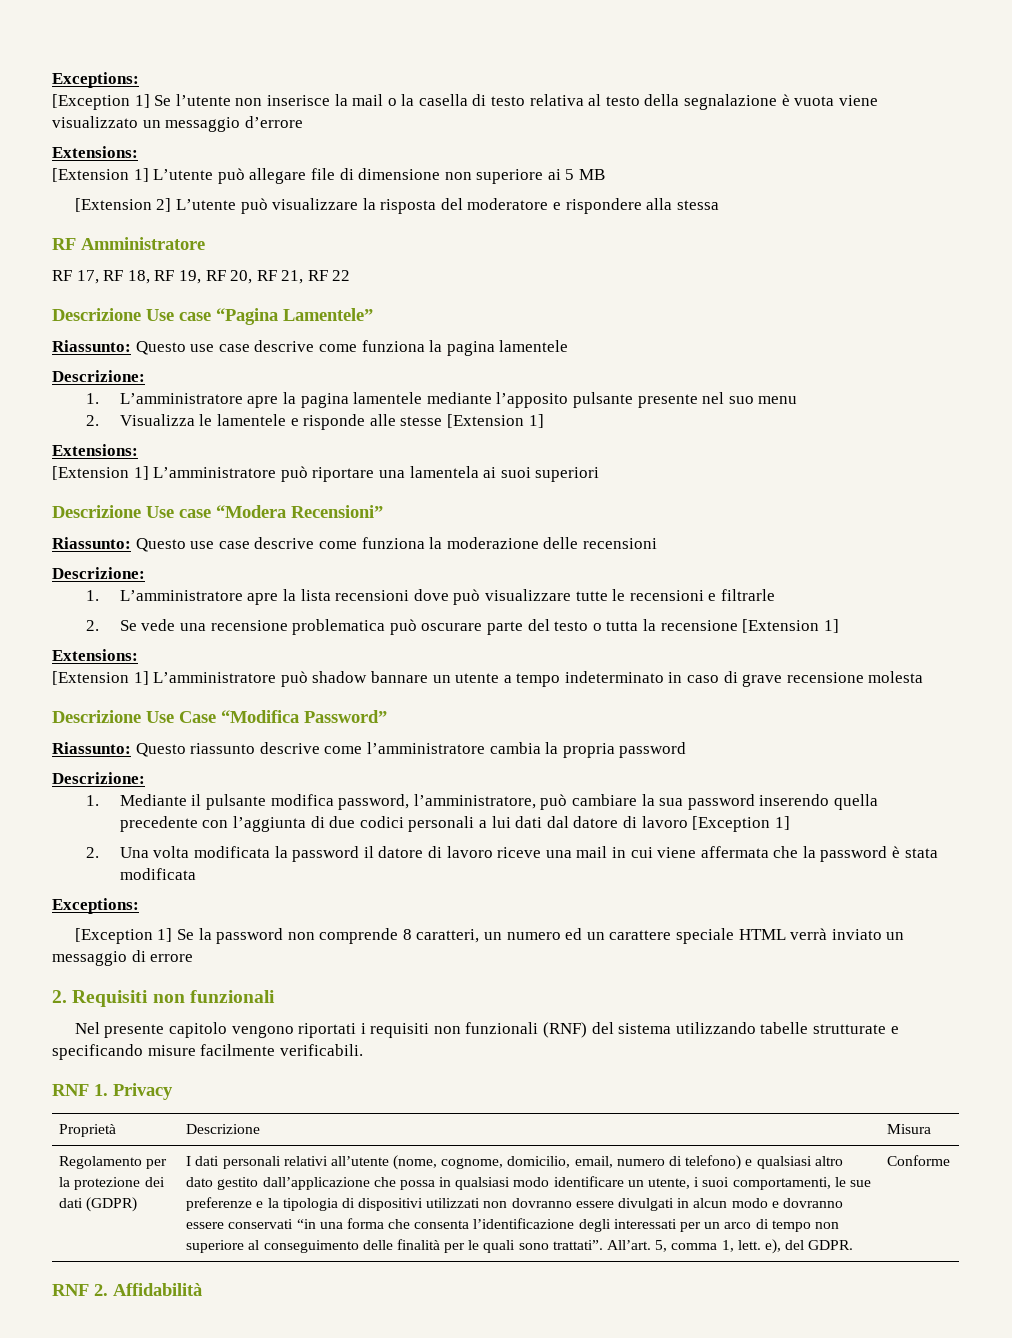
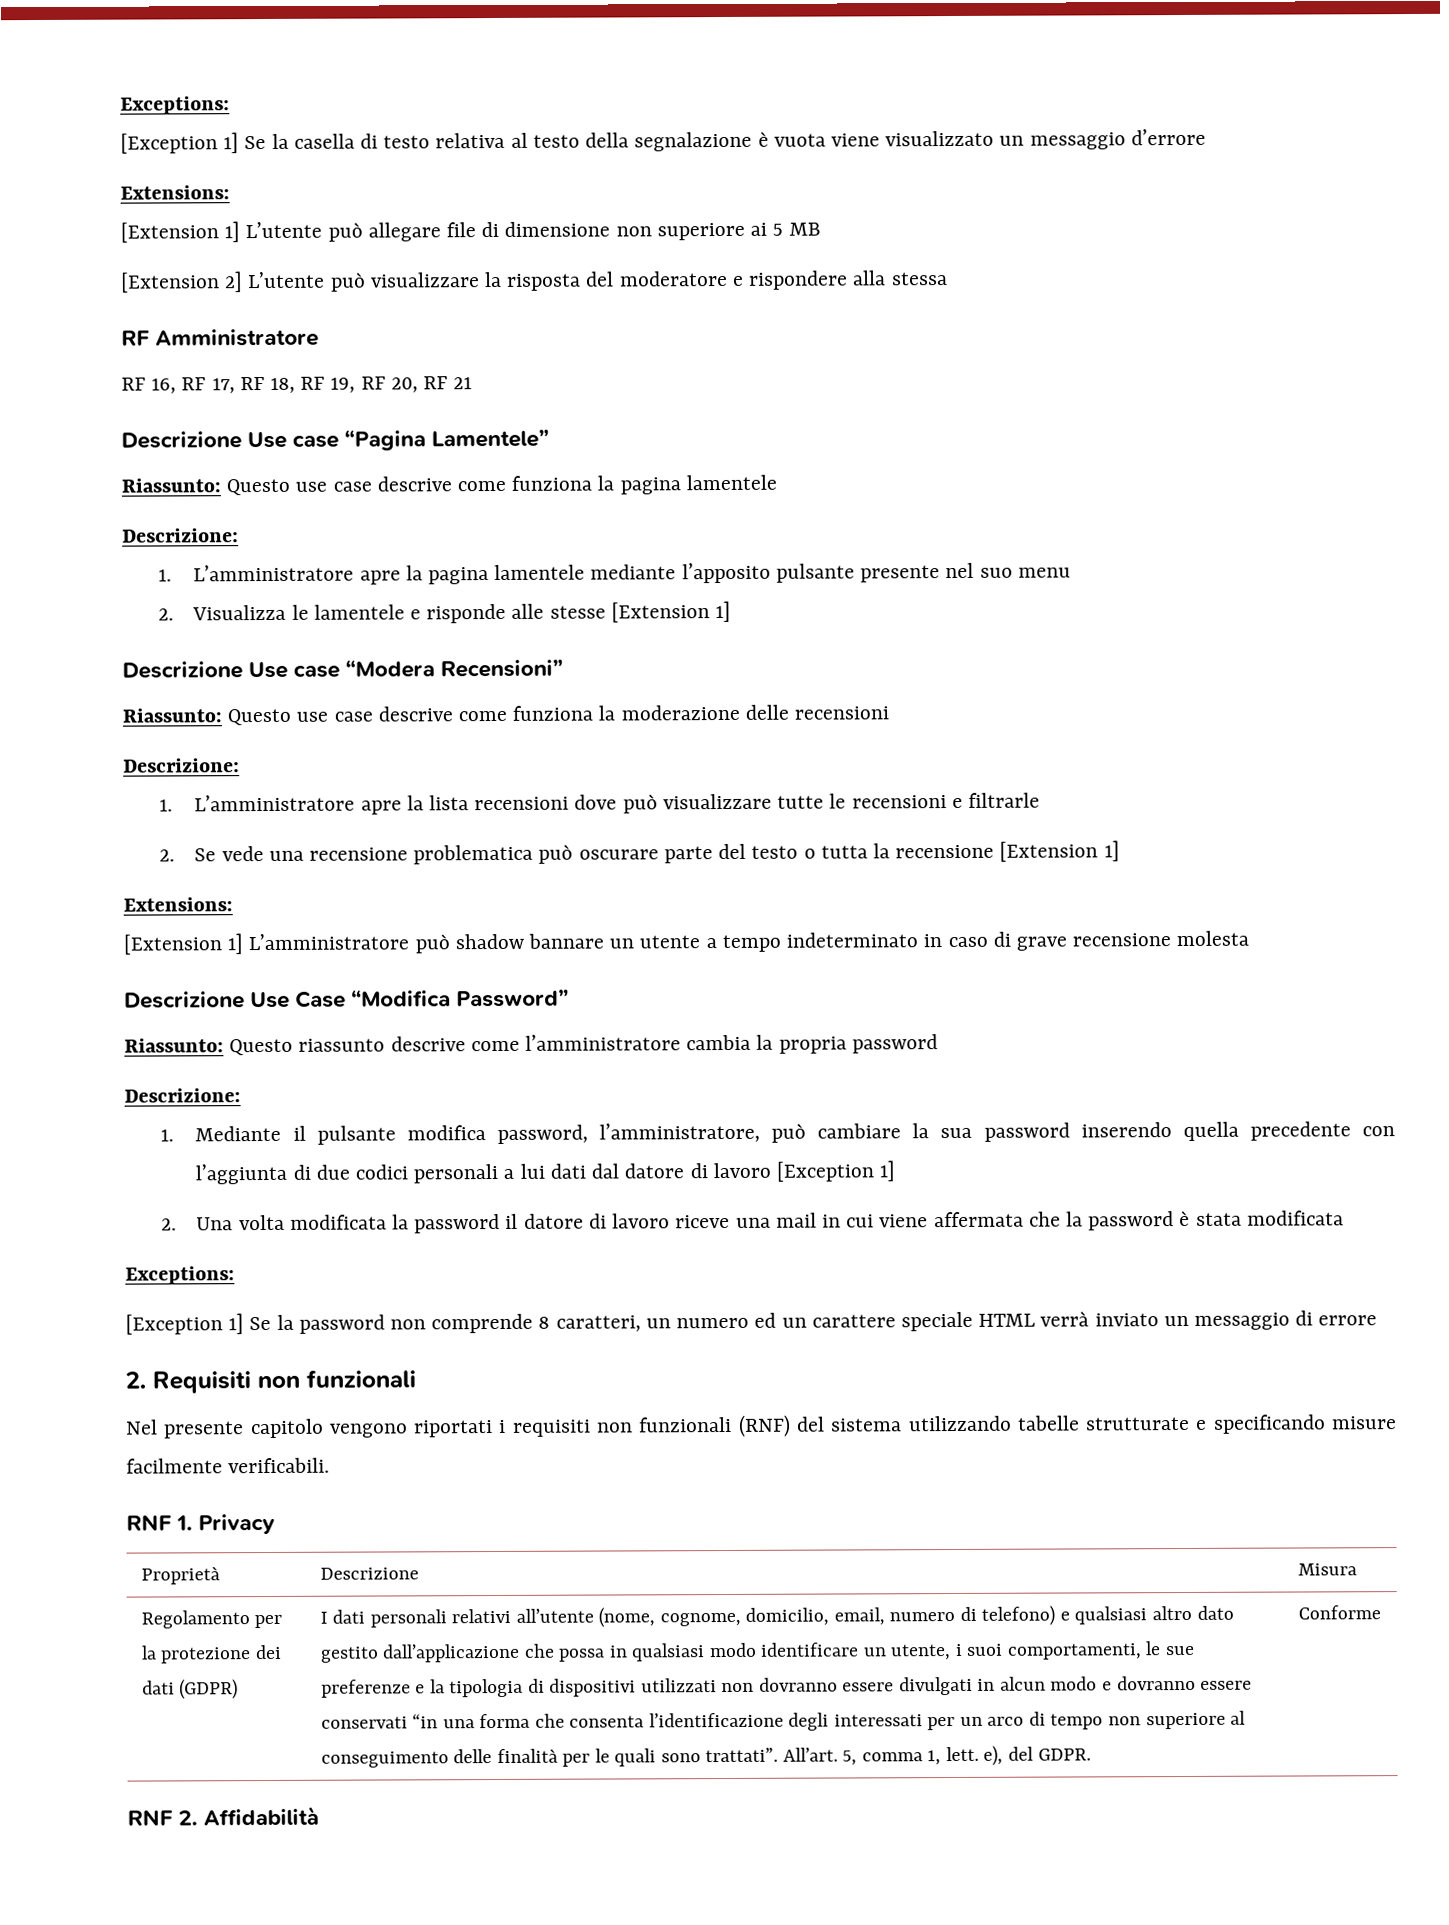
[52,72,139,88] [52,94,397,110] Exceptions: // [Exception 1] Se l’utente non inserisce la mail o -> [120,96,230,115] [120,132,267,154] Exceptions: // [Exception 1] Se
(72, 275) none -> [151,377,207,394] 16, RF
[281,270,351,284] 21, RF 22 -> [453,377,473,390] 21
[52,444,138,456] [52,466,600,482] // Extensions: // [Extension 1] L’amministratore può riportare una lamentela ai suoi superiori -> (732, 611) none

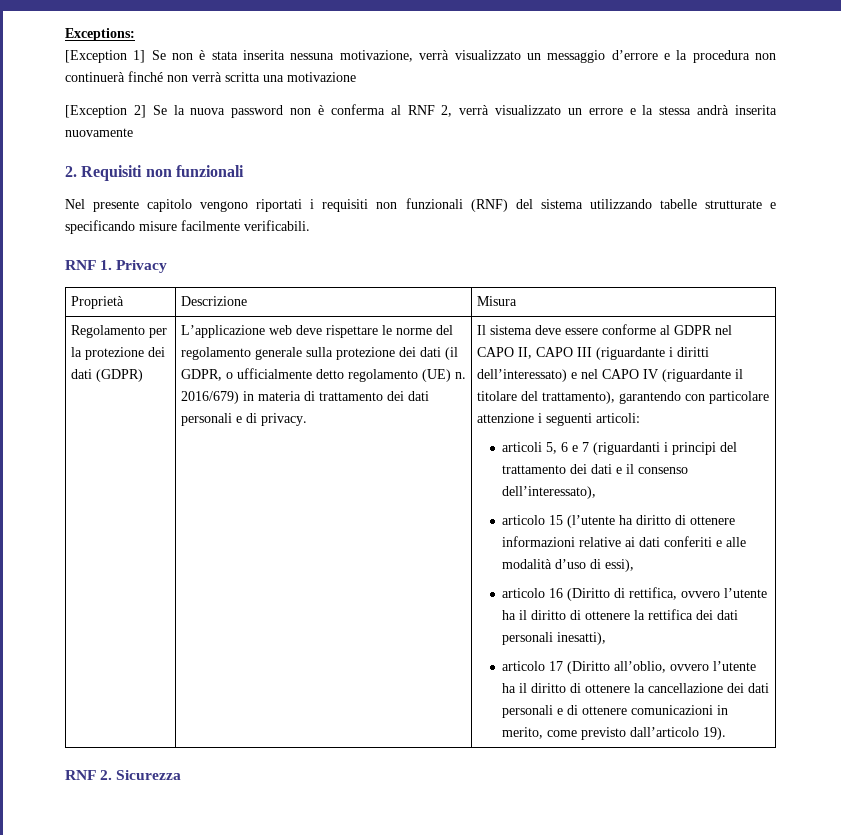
[120,96,230,115] [120,128,1206,154] [120,185,230,200] [120,221,821,243] [120,270,948,293] [121,328,320,347] [121,376,473,394] [121,429,550,451] [121,474,777,496] [122,528,239,543] [157,562,1071,585] [157,600,732,624] [122,659,564,679] [122,704,890,726] [123,758,240,773] [158,792,1040,815] [158,840,1120,865] [123,897,233,912] [123,930,1250,955] [124,989,570,1009] [124,1034,938,1056] [124,1088,241,1103] [159,1121,1396,1145] [195,1160,896,1185] [160,1210,1344,1234] [125,1266,235,1285] [125,1313,294,1335] Exceptions: // [Exception 1] Se la casella di testo relativa al testo della segnalazione è vuota viene visualizzato un messaggio d’errore // Extensions: // [Extension 1] L’utente può allegare file di dimensione non superiore ai 5 MB // [Extension 2] L’utente può visualizzare la risposta del moderatore e rispondere alla stessa // RF Amministratore // RF 16, RF 17, RF 18, RF 19, RF 20, RF 21 // Descrizione Use case “Pagina Lamentele” // Riassunto: Questo use case descrive come funziona la pagina lamentele // Descrizione: // 1. L’amministratore apre la pagina lamentele mediante l’apposito pulsante presente nel suo menu // 2. Visualizza le lamentele e risponde alle stesse [Extension 1] // Descrizione Use case “Modera Recensioni” // Riassunto: Questo use case descrive come funziona la moderazione delle recensioni // Descrizione: // 1. L’amministratore apre la lista recensioni dove può visualizzare tutte le recensioni e filtrarle // 2. Se vede una recensione problematica può oscurare parte del testo o tutta la recensione [Extension 1] // Extensions: // [Extension 1] L’amministratore può shadow bannare un utente a tempo indeterminato in caso di grave recensione molesta // Descrizione Use Case “Modifica Password” // Riassunto: Questo riassunto descrive come l’amministratore cambia la propria password // Descrizione: // 1. Mediante il pulsante modifica password, l’amministratore, può cambiare la sua password inserendo quella precedente con l’aggiunta di due codici personali a lui dati dal datore di lavoro [Exception 1] // 2. Una volta modificata la password il datore di lavoro riceve una mail in cui viene affermata che la password è stata modificata // Exceptions: // [Exception 1] Se la -> [65,28,135,41] [65,50,777,63] [65,71,356,82] [65,105,226,118] Exceptions: // [Exception 1] Se non è stata inserita nessuna motivazione, verrà visualizzato un messaggio d’errore e la procedura non continuerà finché non verrà scritta una motivazione // [Exception 2] Se la nuova
[431,1310,1378,1334] comprende 8 caratteri, un numero ed un carattere speciale HTML verrà inviato un messaggio di errore -> [317,104,778,117] [65,128,133,137] è conferma al RNF 2, verrà visualizzato un errore e la stessa andrà inserita nuovamente
[319,1605,1234,1628] [319,1641,1195,1663] [320,1675,1253,1698] [320,1710,1247,1731] [320,1745,1091,1768] [1297,1605,1381,1620] I dati personali relativi all’utente (nome, cognome, domicilio, email, numero di telefono) e qualsiasi altro dato gestito dall’applicazione che possa in qualsiasi modo identificare un utente, i suoi comportamenti, le sue preferenze e la tipologia di dispositivi utilizzati non dovranno essere divulgati in alcun modo e dovranno essere conservati “in una forma che consenta l’identificazione degli interessati per un arco di tempo non superiore al conseguimento delle finalità per le quali sono trattati”. All’art. 5, comma 1, lett. e), del GDPR. | Conforme -> [180,325,453,338] [180,347,458,360] [180,368,466,382] [180,391,429,404] [180,413,307,426] [476,324,732,335] [476,347,709,360] [476,369,743,382] [476,391,769,404] [476,413,640,426] [502,442,738,455] [502,464,689,474] [502,486,597,499] [502,515,736,528] [502,536,747,547] [502,559,635,572] [502,587,768,601] [502,609,739,620] [502,632,607,645] [502,661,757,674] [502,683,770,693] [502,705,729,718] [502,727,727,740] L’applicazione web deve rispettare le norme del regolamento generale sulla protezione dei dati (il GDPR, o ufficialmente detto regolamento (UE) n. 2016/679) in materia di trattamento dei dati personali e di privacy. | Il sistema deve essere conforme al GDPR nel CAPO II, CAPO III (riguardante i diritti dell’interessato) e nel CAPO IV (riguardante il titolare del trattamento), garantendo con particolare attenzione i seguenti articoli: // articoli 5, 6 e 7 (riguardanti i principi del trattamento dei dati e il consenso dell’interessato), // articolo 15 (l’utente ha diritto di ottenere informazioni relative ai dati conferiti e alle modalità d’uso di essi), // articolo 16 (Diritto di rettifica, ovvero l’utente ha il diritto di ottenere la rettifica dei dati personali inesatti), // articolo 17 (Diritto all’oblio, ovvero l’utente ha il diritto di ottenere la cancellazione dei dati personali e di ottenere comunicazioni in merito, come previsto dall’articolo 19).
[203,1805,320,1826] Affidabilità -> [116,770,182,780] Sicurezza

